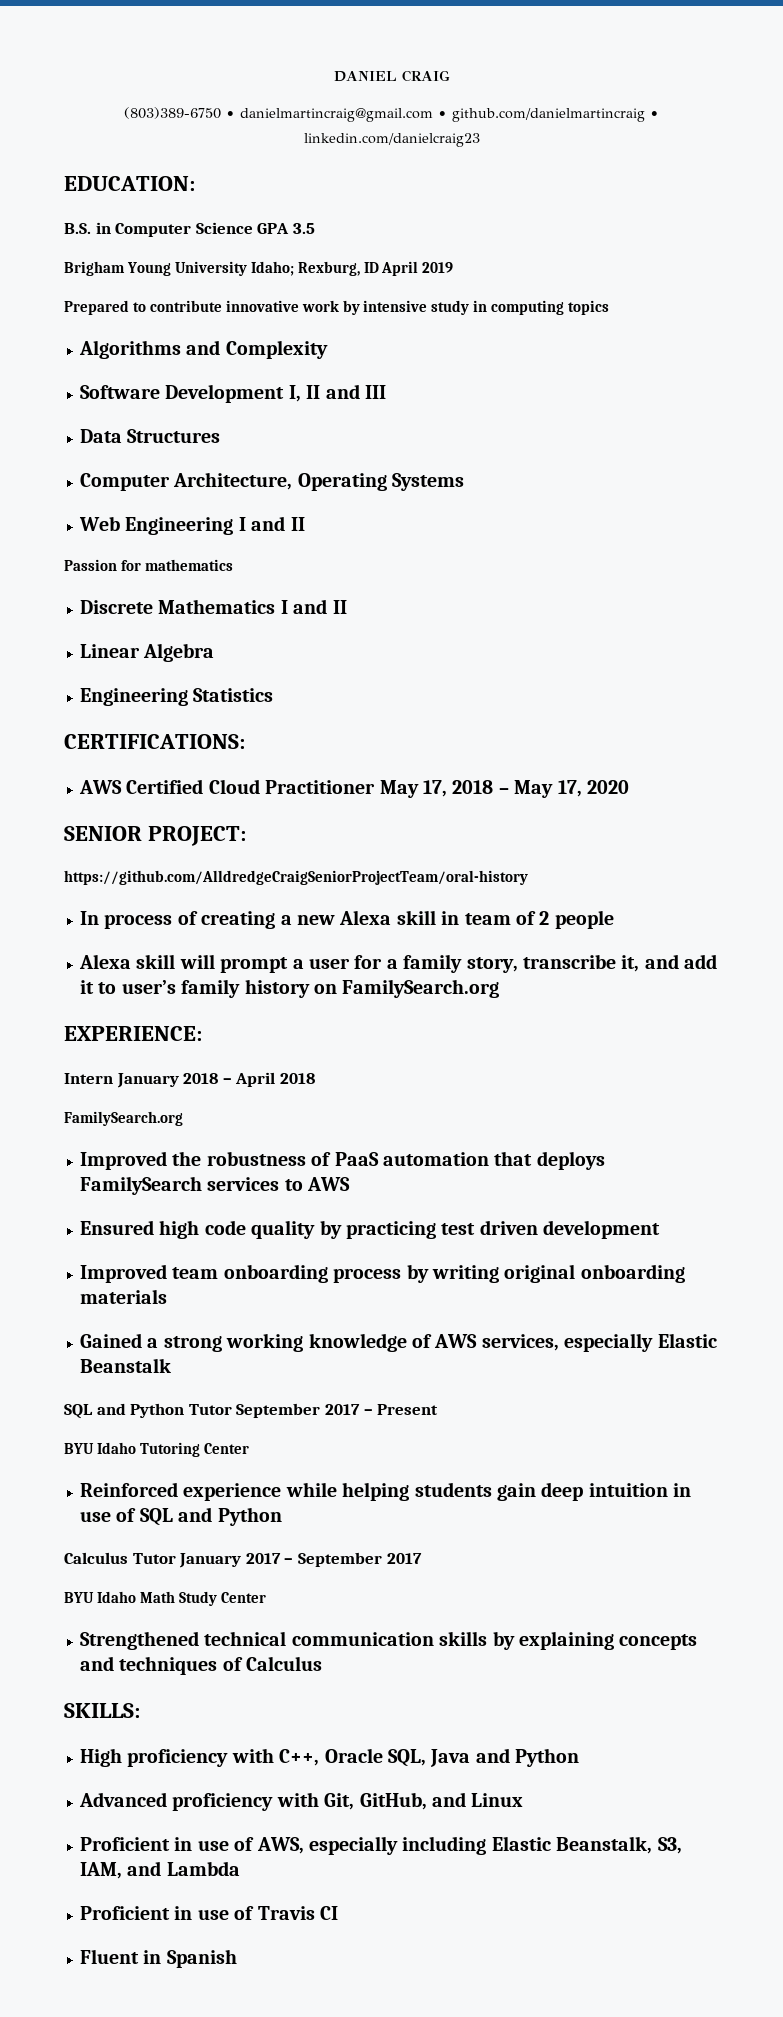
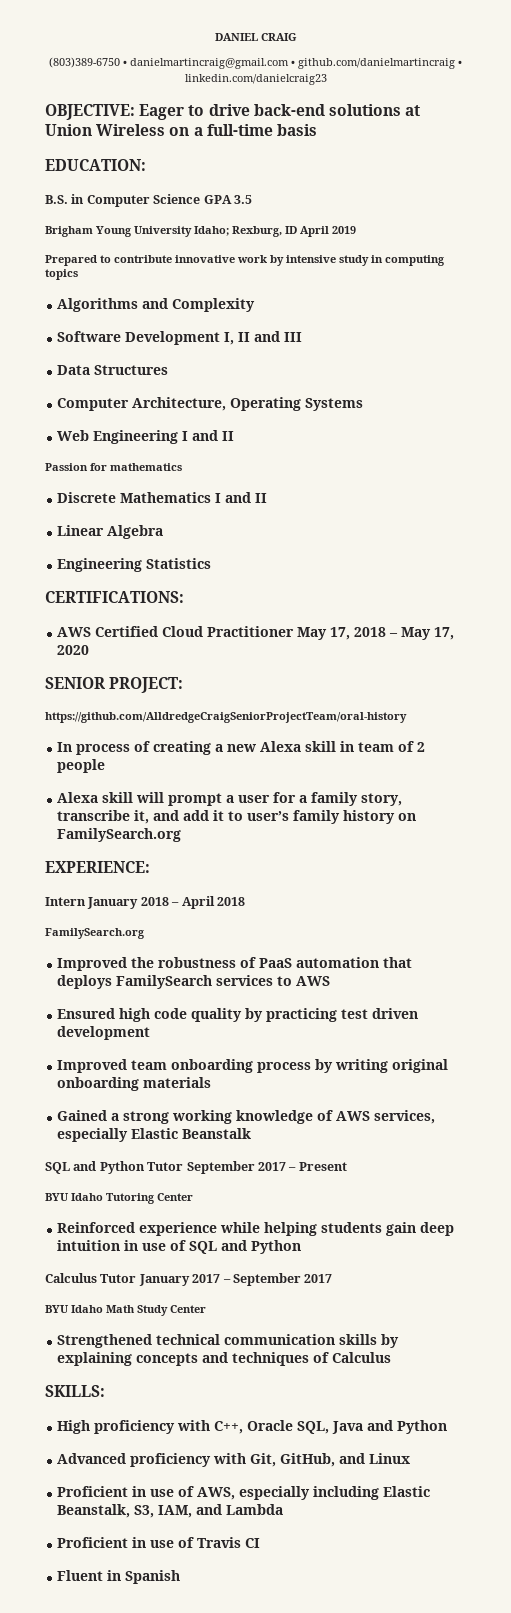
(480, 140) none -> [45,104,421,120] [45,124,317,136] // OBJECTIVE: Eager to drive back-end solutions at Union Wireless on a full-time basis

